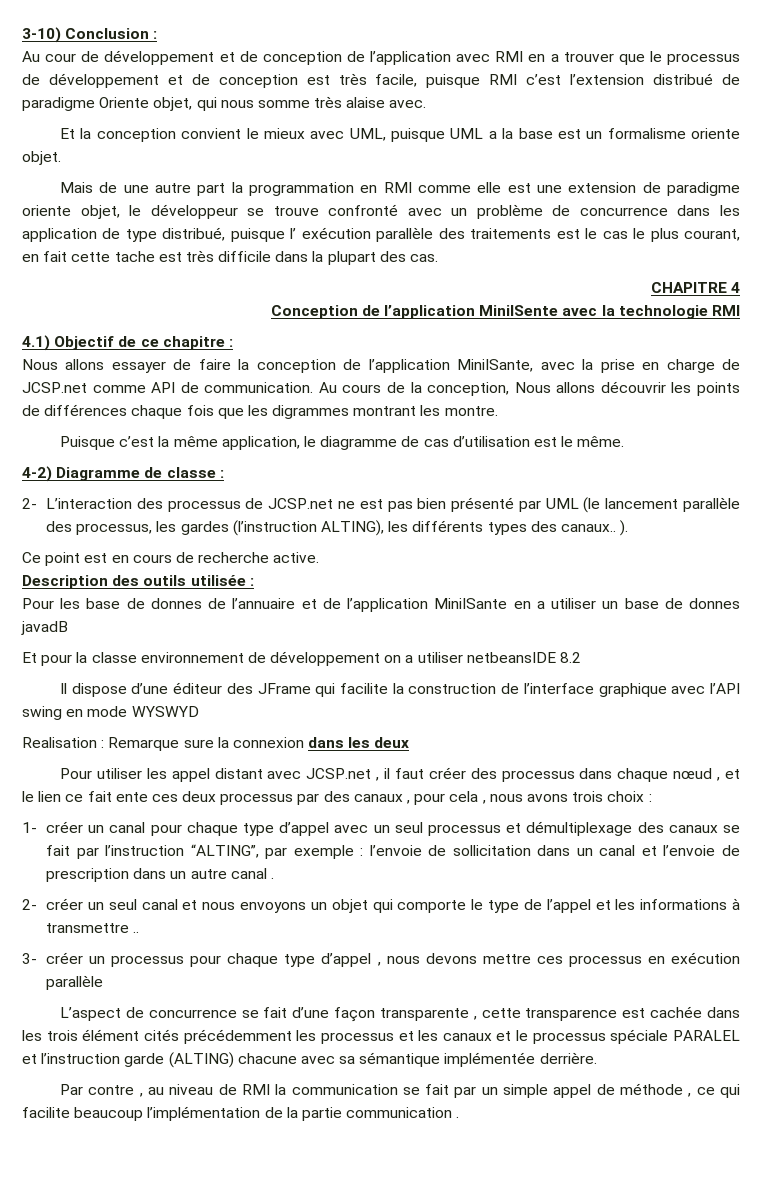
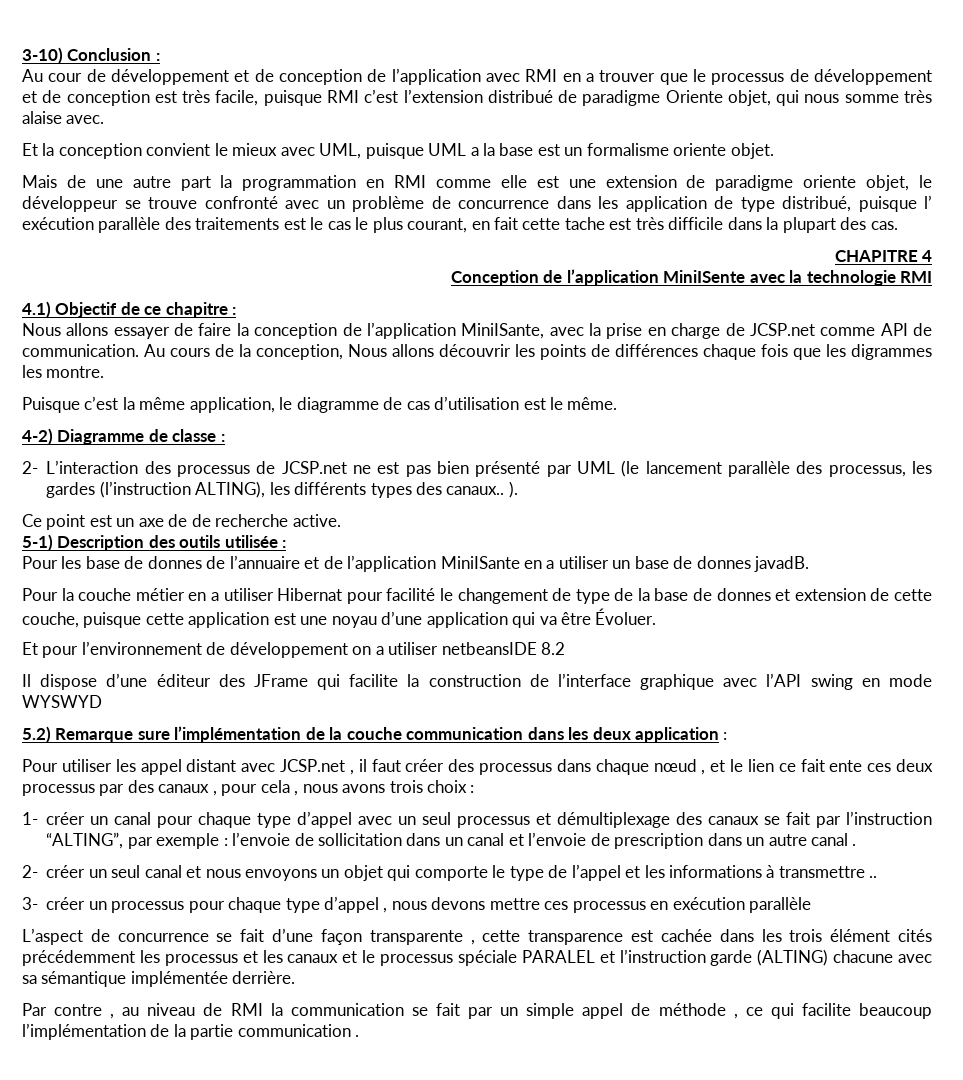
[353,406,417,416] montrant -> (932, 352) none
[111,554,172,563] en cours -> [116,514,188,527] un axe de
(320, 557) none -> [22,534,53,551] 5-1)
[21,621,68,635] javadB -> [754,556,810,572] [22,588,933,604] [22,608,657,628] javadB. // Pour la couche métier en a utiliser Hibernat pour facilité le changement de type de la base de donnes et extension de cette couche, puisque cette application est une noyau d’une application qui va être Évoluer.
[76,652,244,663] la classe environnement -> [81,641,202,655] l’environnement
[22,737,304,751] Realisation : Remarque sure la connexion -> [22,726,524,743] 5.2) Remarque sure l’implémentation de la couche communication
(410, 742) none -> [635,727,728,743] application :

